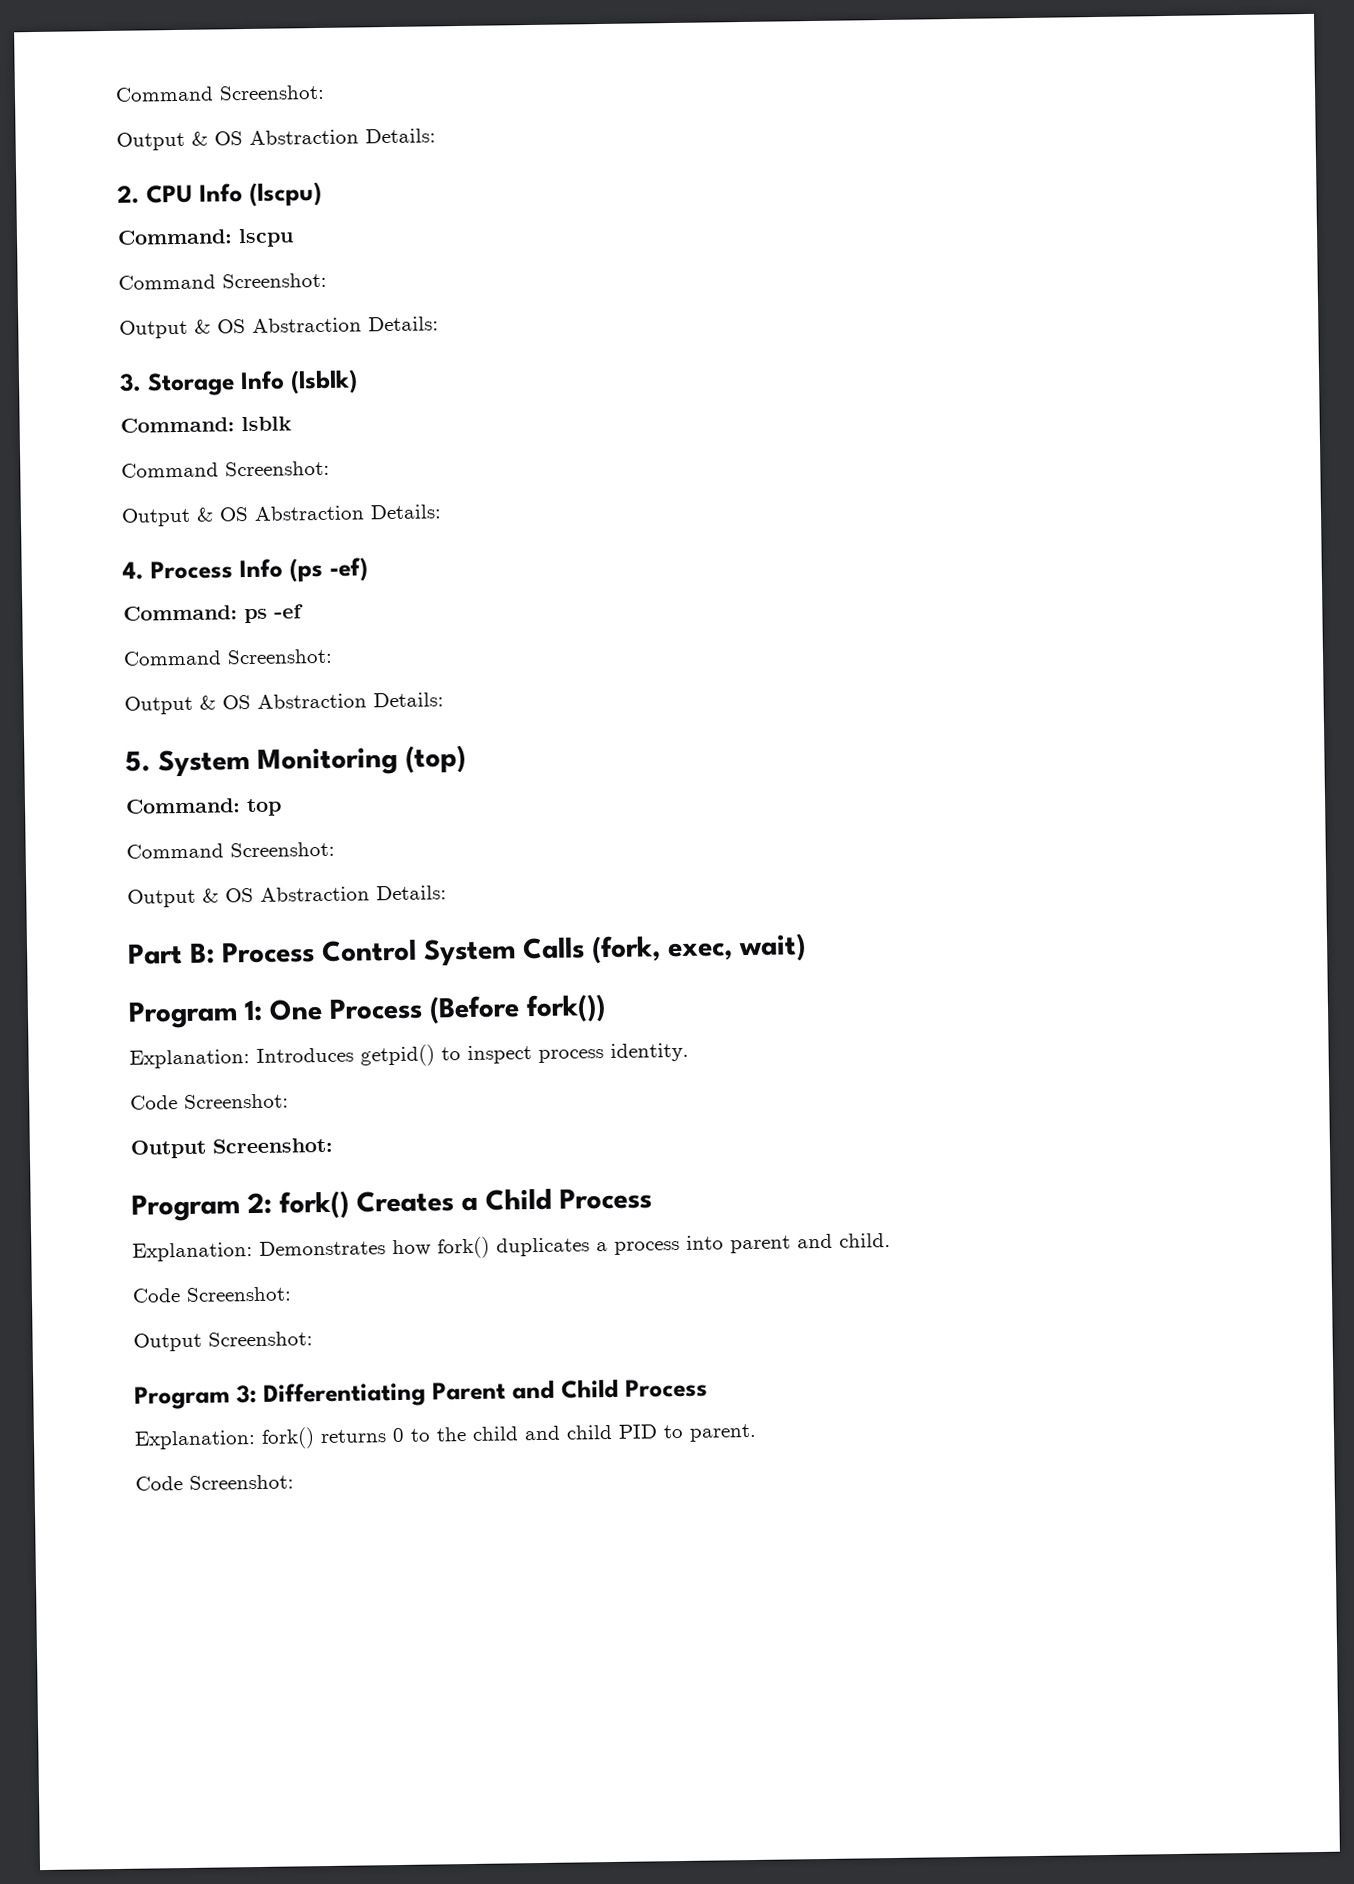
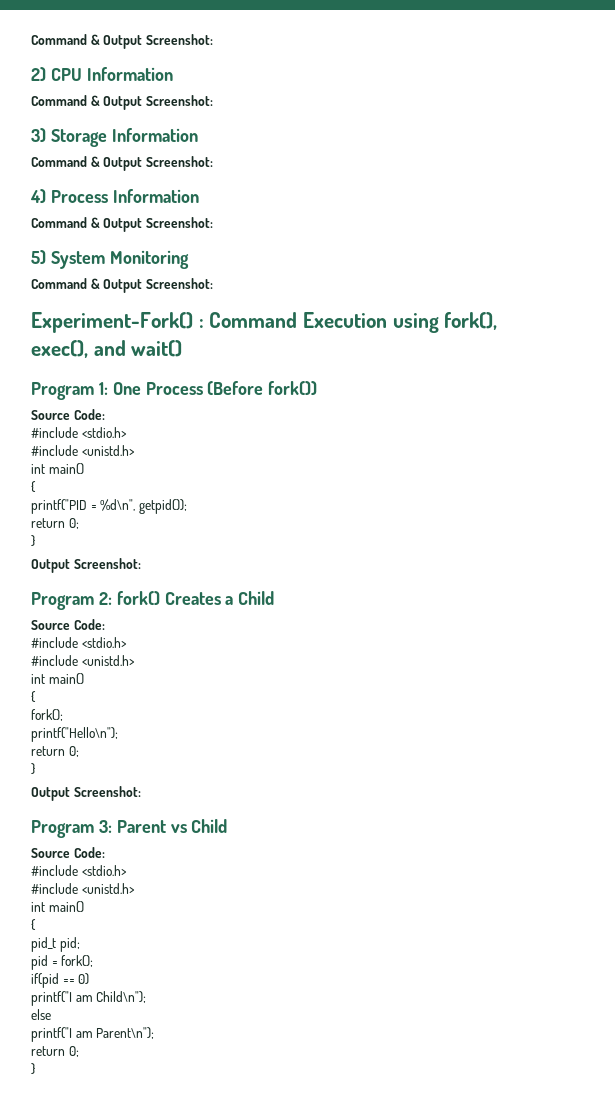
[115,84,325,102] [116,128,436,151] [117,181,322,207] [117,228,294,248] [118,272,327,290] [119,316,439,339] [119,369,358,397] [120,416,292,433] [121,460,330,478] [121,504,441,527] [122,557,368,583] [123,604,304,624] [123,648,333,666] [124,692,444,715] [125,750,151,772] Command Screenshot: // Output & OS Abstraction Details: // 2. CPU Info (lscpu) // Command: lscpu // Command Screenshot: // Output & OS Abstraction Details: // 3. Storage Info (lsblk) // Command: lsblk // Command Screenshot: // Output & OS Abstraction Details: // 4. Process Info (ps -ef) // Command: ps -ef // Command Screenshot: // Output & OS Abstraction Details: // 5. -> [31,34,213,49] [31,67,173,82] [31,95,213,110] [31,128,198,147] [31,156,213,171] [30,189,199,204] [31,217,213,232] [31,250,46,265] Command & Output Screenshot: // 2) CPU Information // Command & Output Screenshot: // 3) Storage Information // Command & Output Screenshot: // 4) Process Information // Command & Output Screenshot: // 5)
[405,744,466,774] [125,798,282,817] [126,841,335,859] [127,885,447,908] [127,933,806,967] (top) // Command: top // Command Screenshot: // Output & OS Abstraction Details: // Part B: Process Control System Calls (fork, exec, wait) -> [31,278,213,293] [31,312,498,333] [31,340,183,358] // Command & Output Screenshot: // Experiment-Fork() : Command Execution using fork(), exec(), and wait()
[129,1042,689,1069] [130,1093,289,1110] Explanation: Introduces getpid() to inspect process identity. // Code Screenshot: -> [31,409,105,420] [31,427,127,438] [31,445,135,456] [31,463,84,475] [31,481,36,492] [31,499,187,514] [31,518,79,529] [31,535,35,546] Source Code: // #include <stdio.h> // #include <unistd.h> // int main() // { // printf("PID = %d\n", getpid()); // return 0; // }
[559,1187,652,1210] [132,1233,891,1262] [132,1286,292,1303] [133,1331,313,1352] [134,1378,708,1410] [134,1423,757,1450] [135,1474,294,1491] Process // Explanation: Demonstrates how fork() duplicates a process into parent and child. // Code Screenshot: // Output Screenshot: // Program 3: Differentiating Parent and Child Process // Explanation: fork() returns 0 to the child and child PID to parent. // Code Screenshot: -> [31,619,105,630] [31,637,127,648] [31,655,135,666] [31,673,84,685] [31,691,36,702] [31,709,63,721] [31,727,118,742] [31,746,79,757] [31,763,35,774] [31,786,141,801] [31,819,228,838] [31,847,105,858] [31,865,127,876] [31,883,135,894] [31,901,84,913] [31,919,36,930] [31,937,80,952] [31,955,94,970] [31,973,90,988] [31,991,147,1006] [31,1009,51,1020] [31,1027,155,1042] [31,1046,79,1057] [31,1063,35,1074] // Source Code: // #include <stdio.h> // #include <unistd.h> // int main() // { // fork(); // printf("Hello\n"); // return 0; // } // Output Screenshot: // Program 3: Parent vs Child // Source Code: // #include <stdio.h> // #include <unistd.h> // int main() // { // pid_t pid; // pid = fork(); // if(pid == 0) // printf("I am Child\n"); // else // printf("I am Parent\n"); // return 0; // }

